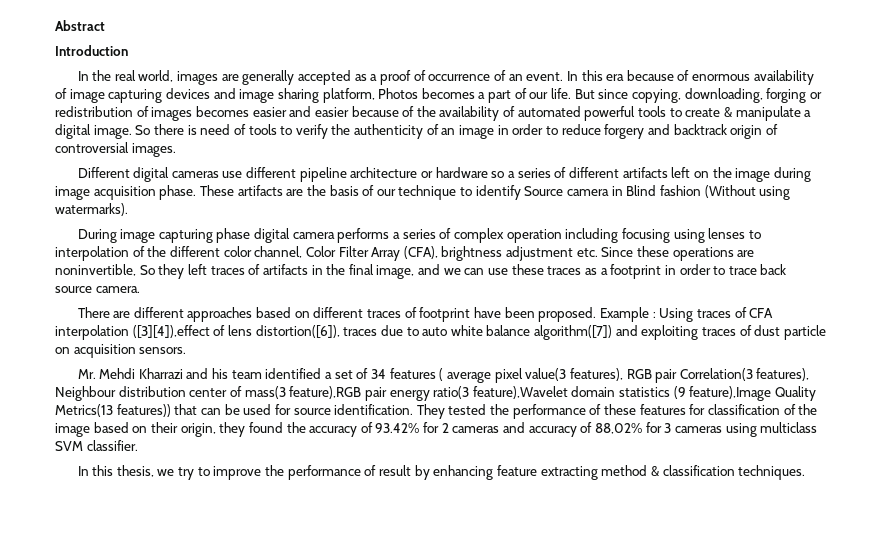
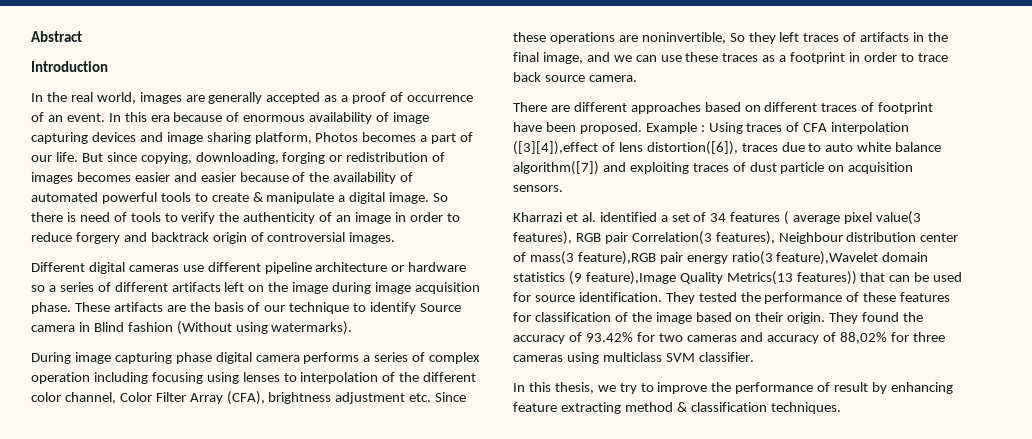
[77,368,262,379] Mr. Mehdi Kharrazi and his team -> [513,212,596,222] Kharrazi et al.
[180,422,246,437] origin, they -> [787,312,859,324] origin. They
[441,423,449,433] 2 -> [658,333,683,342] two
[664,423,672,433] 3 -> [913,332,946,342] three

